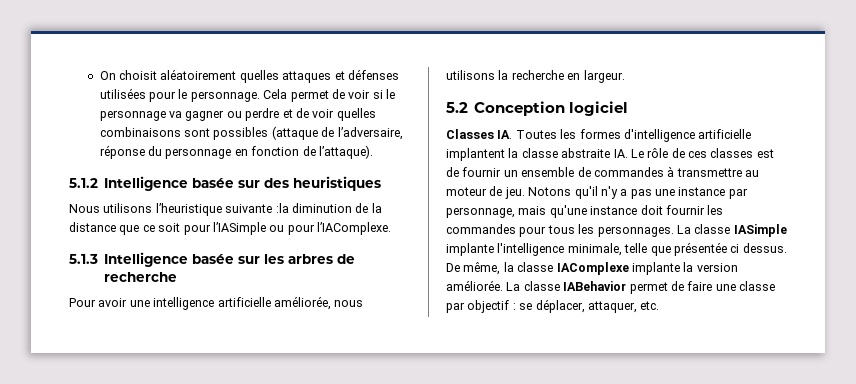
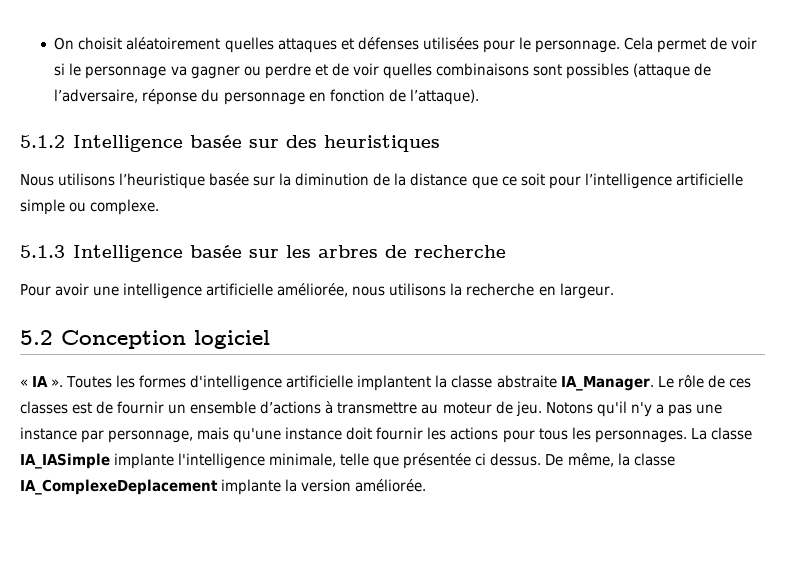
[225,203,289,213] suivante :la -> [209,173,292,186] basée sur la
[212,222,391,235] l’IASimple ou pour l’IAComplexe. -> [584,173,743,189] [20,199,160,215] l’intelligence artificielle simple ou complexe.
[446,129,513,139] Classes IA. -> [20,376,64,387] « IA ».
[613,149,628,158] IA. -> [560,376,654,391] IA_Manager.
[577,167,664,177] de commandes -> [260,401,322,414] d’actions
[446,224,516,234] commandes -> [450,427,499,440] actions
[733,224,787,237] IASimple -> [20,453,110,469] IA_IASimple
[556,262,629,275] IAComplexe -> [20,479,218,495] IA_ComplexeDeplacement
[506,281,775,294] [446,299,660,313] La classe IABehavior permet de faire une classe par objectif : se déplacer, attaquer, etc. -> (427, 485) none

